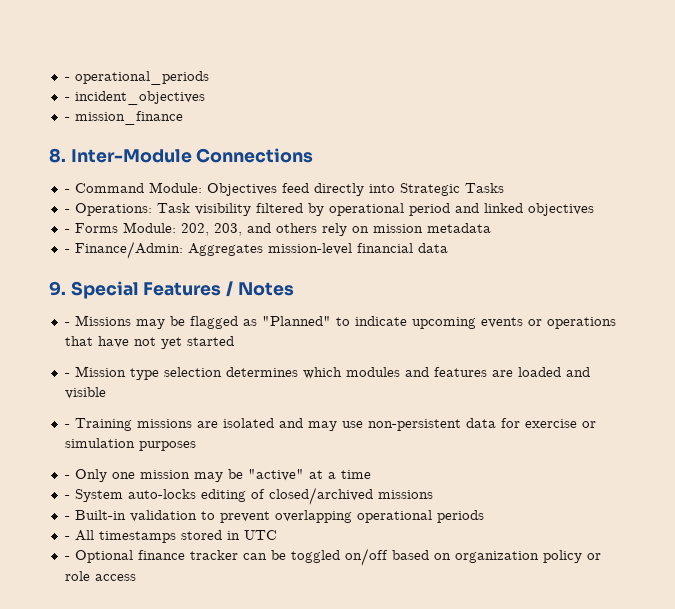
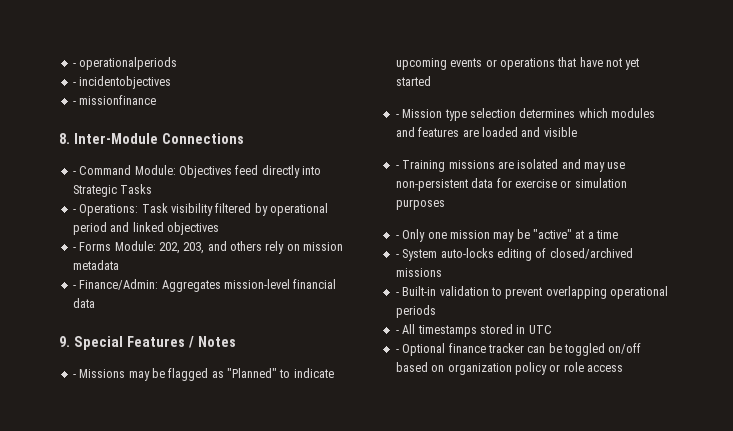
[64,71,209,85] [64,91,205,105] [64,111,183,125] - operational_periods // - incident_objectives // - mission_finance -> [72,57,178,70] [72,76,172,89] [72,95,157,105] - operationalperiods // - incidentobjectives // - missionfinance

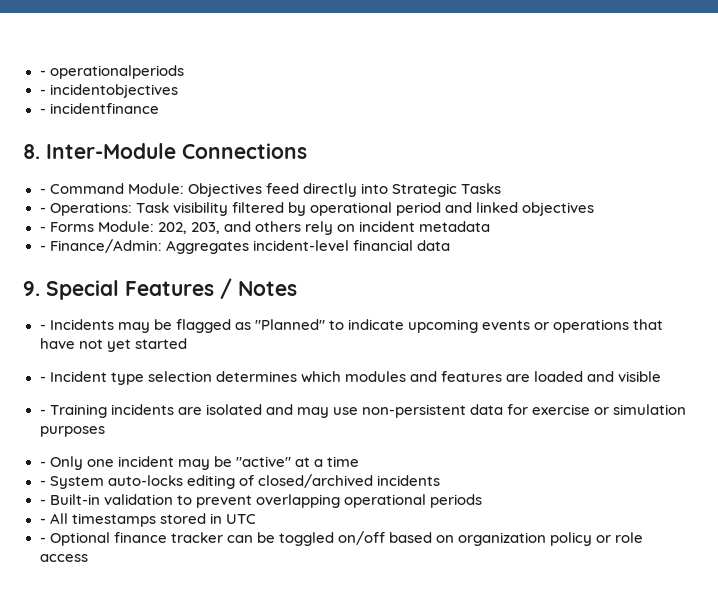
[79,95,157,105] missionfinance -> [49,103,159,114] incidentfinance
[303,242,344,251] mission -> [358,221,415,232] incident
[223,279,290,289] mission-level -> [252,240,349,251] incident-level
[79,369,126,378] Missions -> [49,319,114,330] Incidents
[402,109,443,118] Mission -> [49,371,107,382] Incident
[448,160,495,169] missions -> [110,404,174,415] incidents
[449,230,490,239] mission -> [117,456,174,467] incident
[395,268,442,277] missions -> [376,475,440,486] incidents

